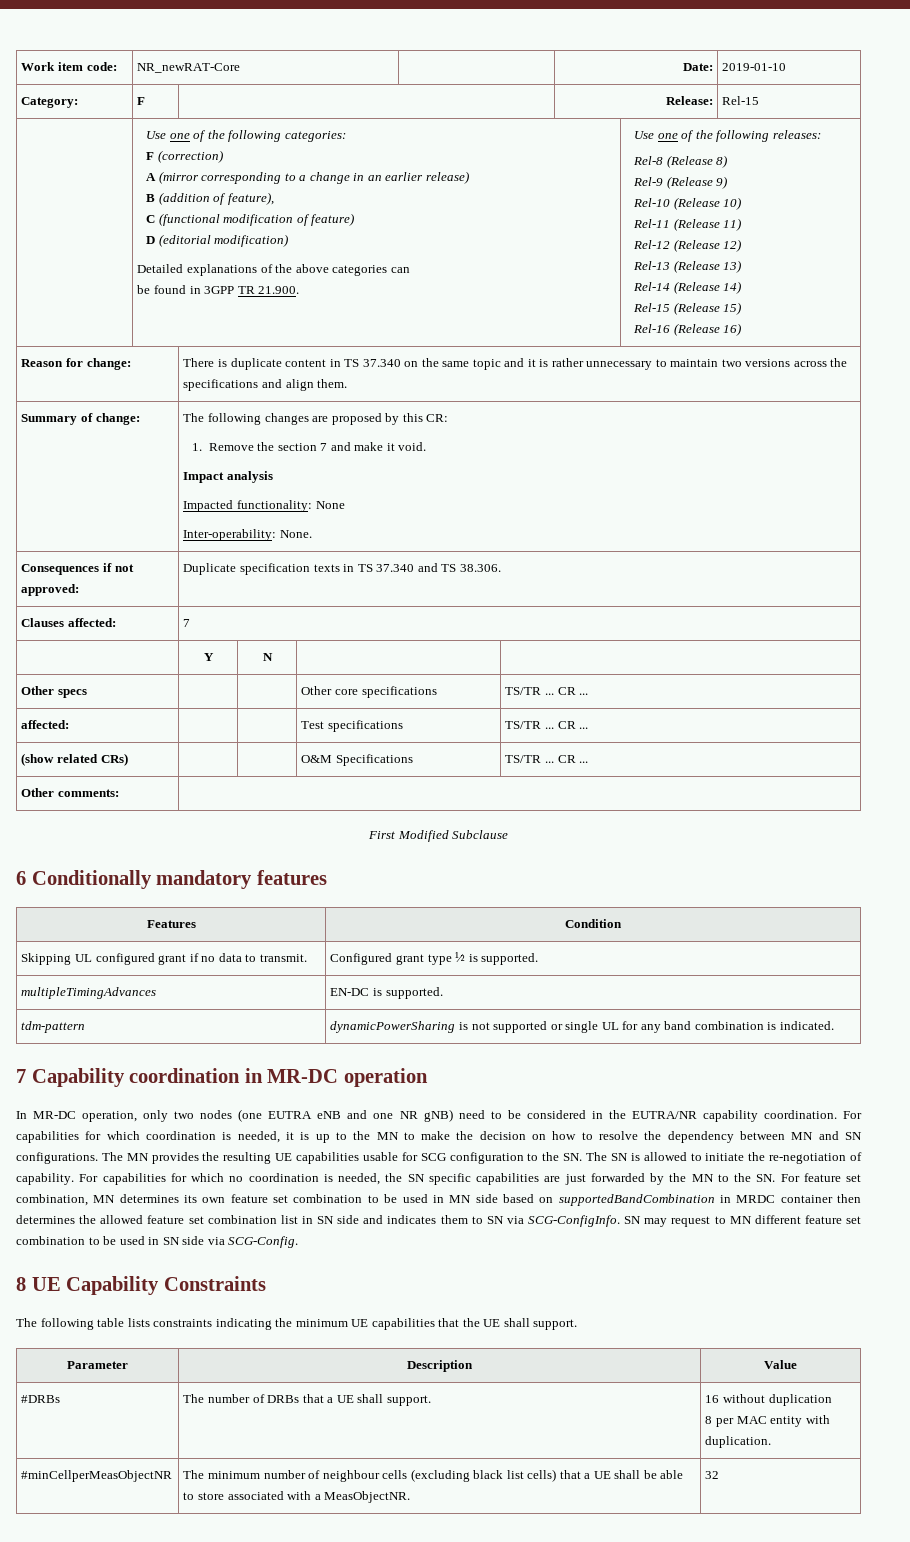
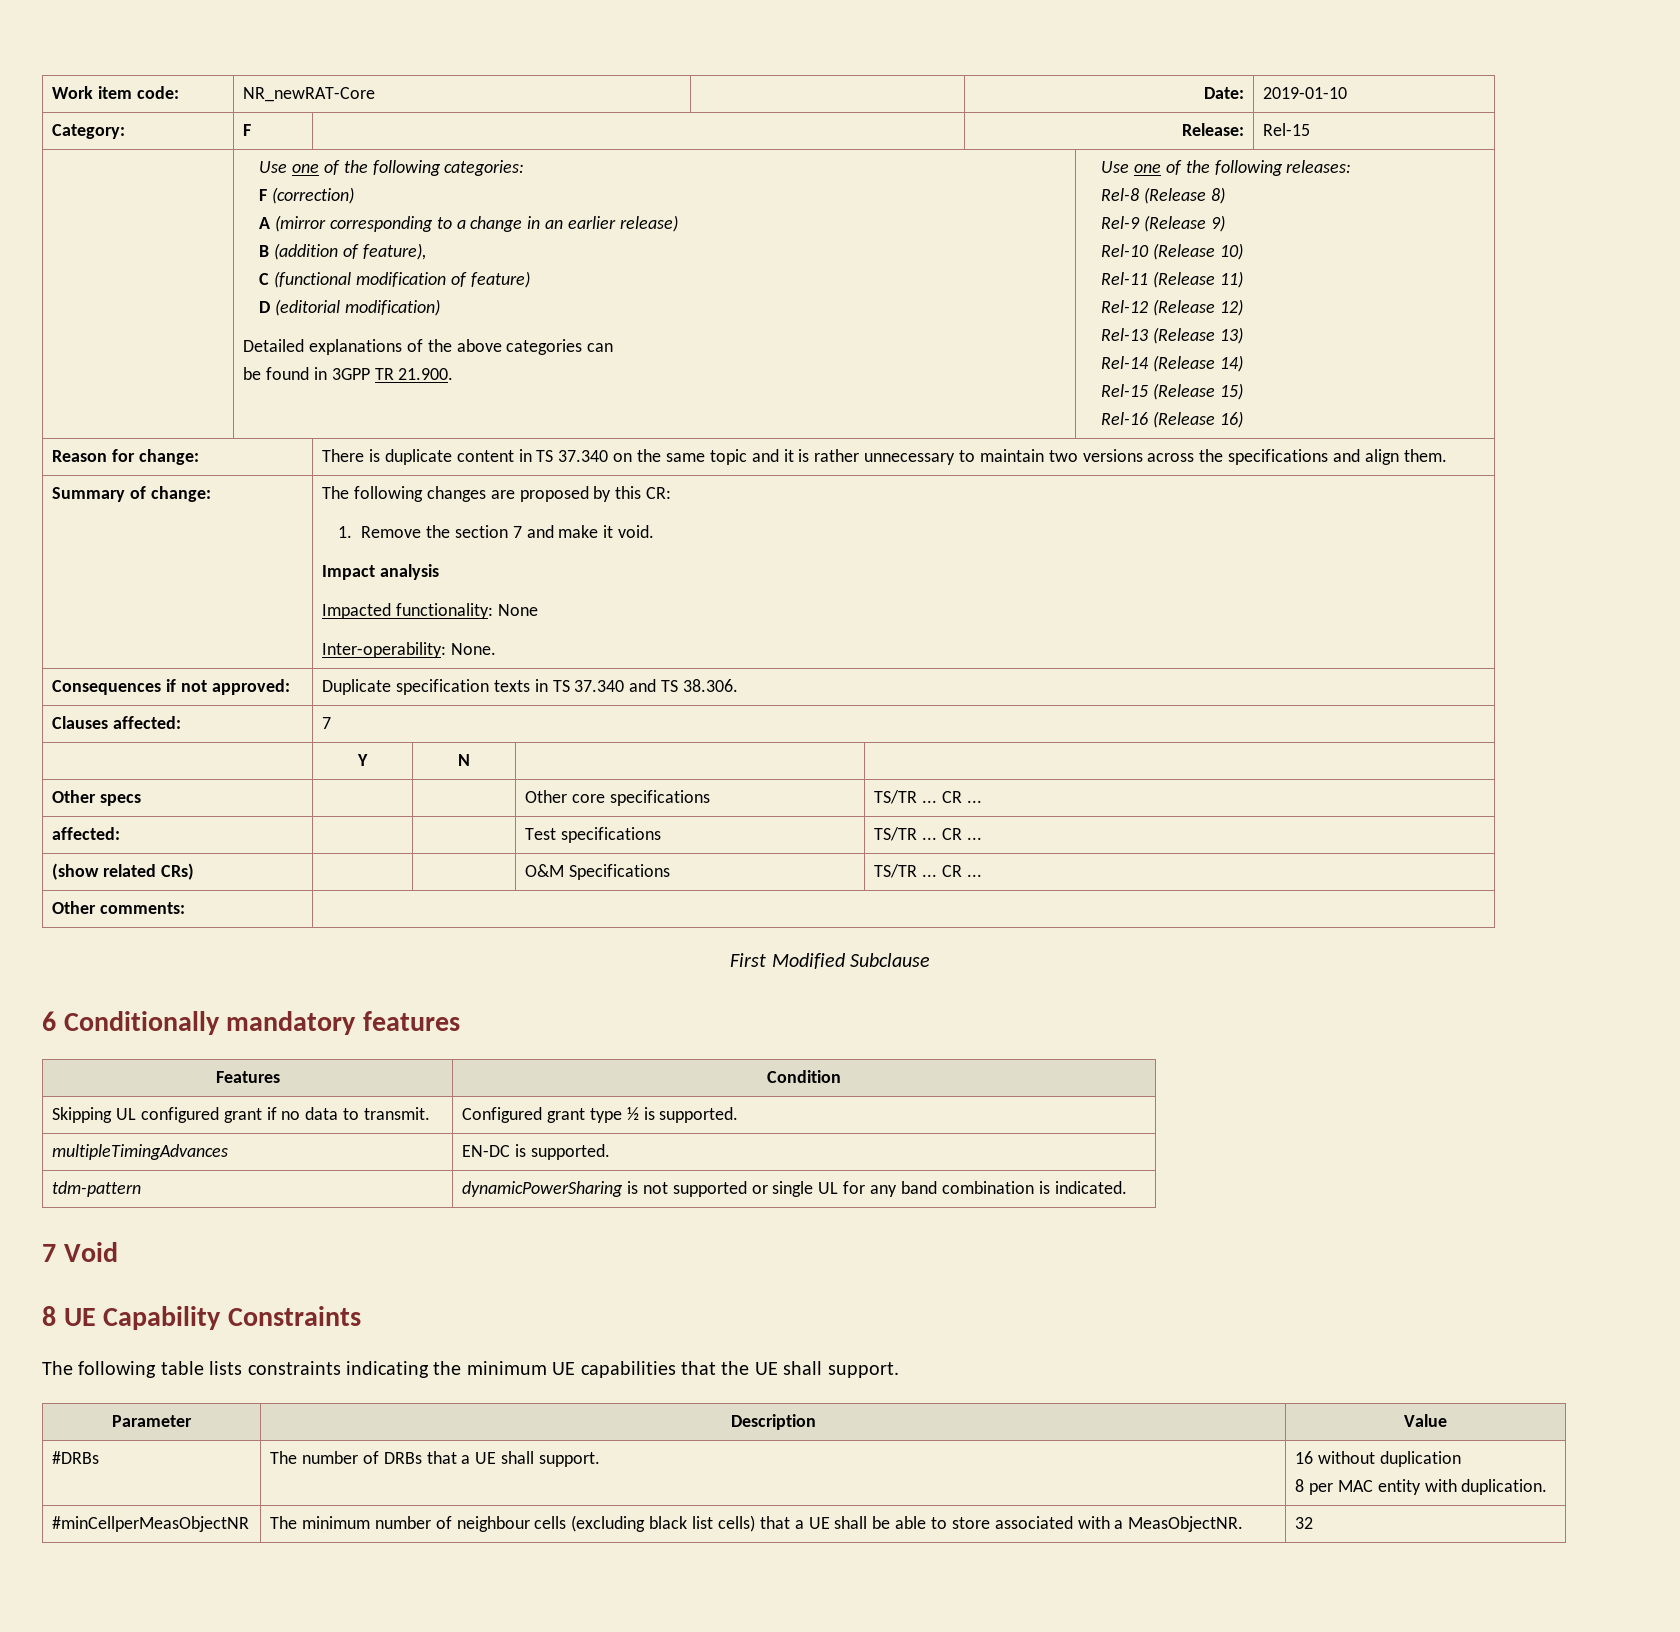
[31,1068,428,1087] [16,1109,862,1122] [16,1131,863,1143] [16,1152,862,1164] [16,1173,861,1185] [16,1194,862,1206] [16,1215,861,1227] [16,1236,299,1248] Capability coordination in MR-DC operation // In MR-DC operation, only two nodes (one EUTRA eNB and one NR gNB) need to be considered in the EUTRA/NR capability coordination. For capabilities for which coordination is needed, it is up to the MN to make the decision on how to resolve the dependency between MN and SN configurations. The MN provides the resulting UE capabilities usable for SCG configuration to the SN. The SN is allowed to initiate the re-negotiation of capability. For capabilities for which no coordination is needed, the SN specific capabilities are just forwarded by the MN to the SN. For feature set combination, MN determines its own feature set combination to be used in MN side based on supportedBandCombination in MRDC container then determines the allowed feature set combination list in SN side and indicates them to SN via SCG-ConfigInfo. SN may request to MN different feature set combination to be used in SN side via SCG-Config. -> [63,1242,118,1262] Void

